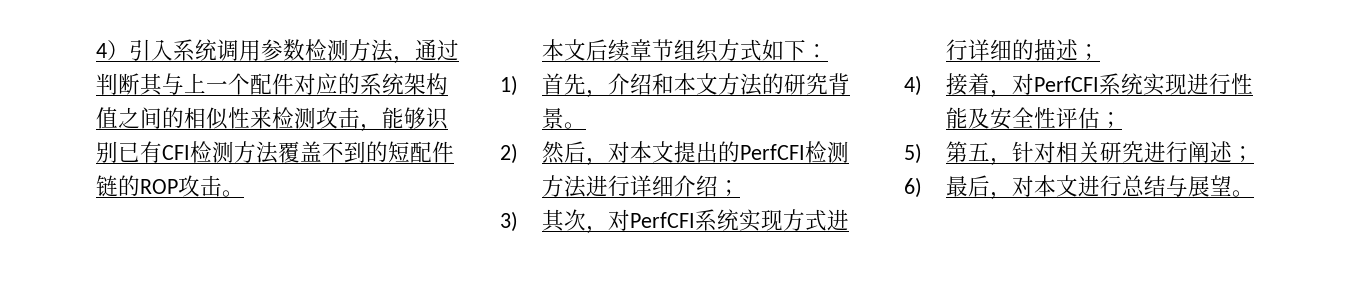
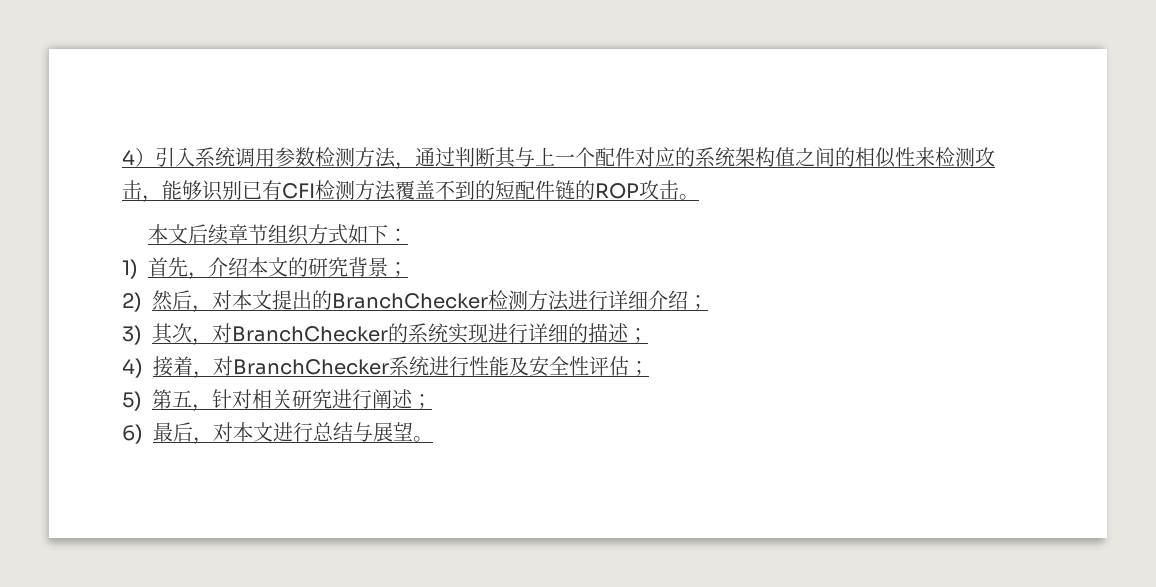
[652,73,763,96] 和本文方法 -> [248,257,288,277] 本文
[564,122,587,129] 。 -> [388,262,408,277] ；
[740,144,806,160] PerfCFI -> [332,293,488,309] BranchChecker
[630,209,828,232] PerfCFI系统实现方式 -> [232,323,488,344] BranchChecker的系统实现
[1034,73,1188,96] PerfCFI系统实现 -> [233,356,429,376] BranchChecker系统

